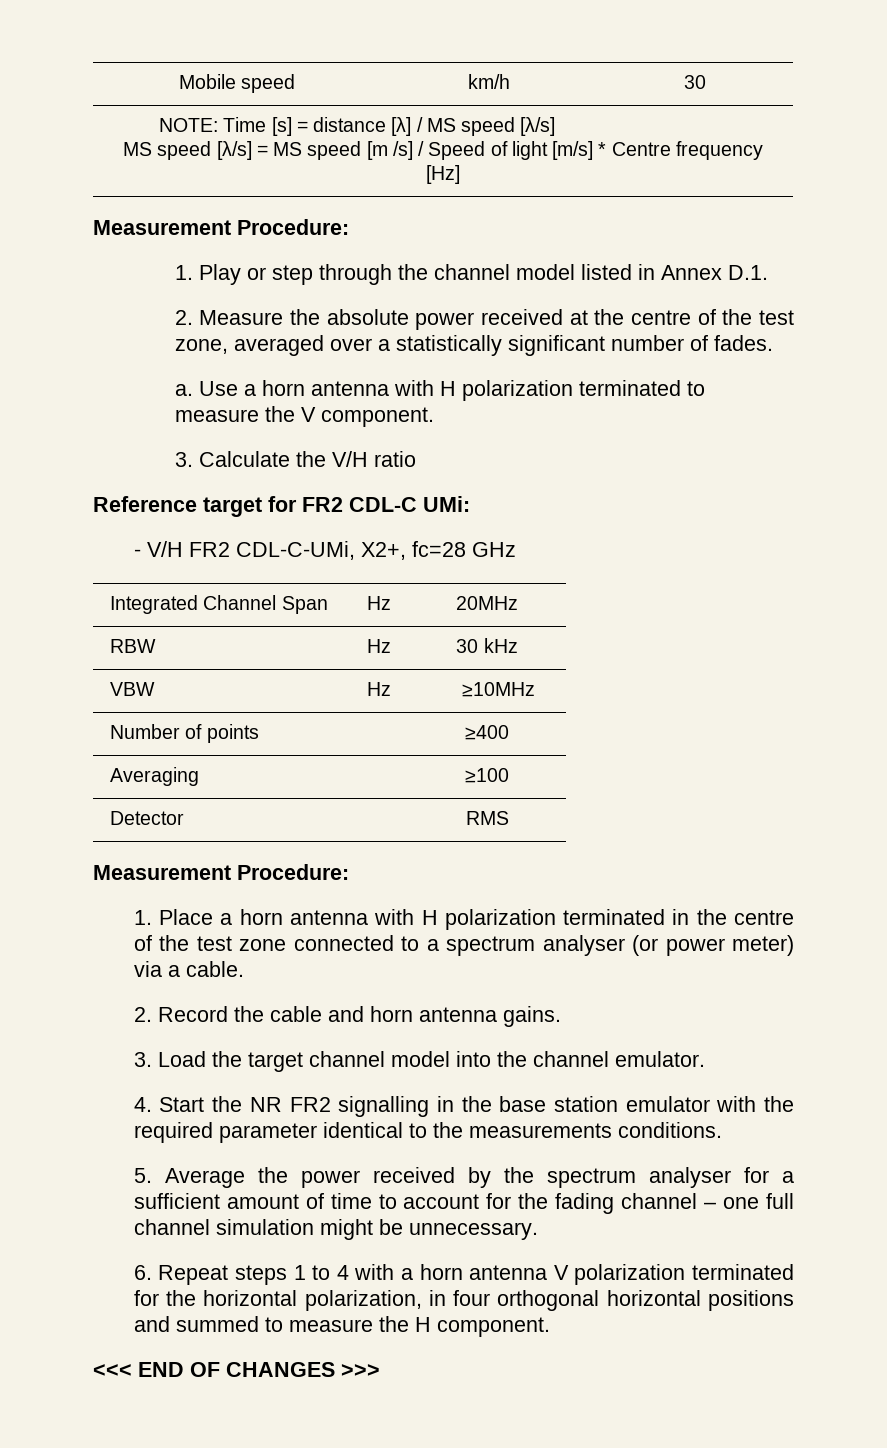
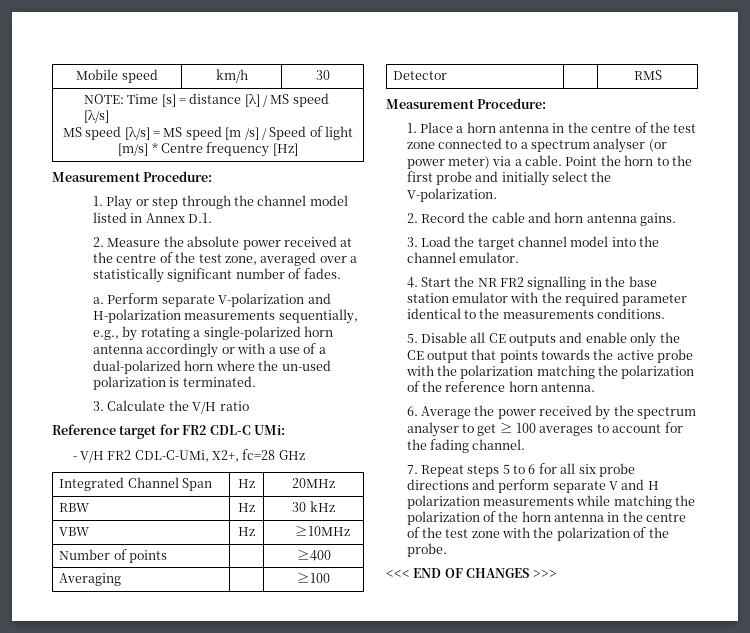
[198,380,705,401] [174,406,434,427] Use a horn antenna with H polarization terminated to measure the V component. -> [107,293,331,307] [93,309,358,324] [93,326,333,341] [93,343,326,358] [93,360,331,374] [93,376,256,390] Perform separate V-polarization and H-polarization measurements sequentially, e.g., by rotating a single-polarized horn antenna accordingly or with a use of a dual-polarized horn where the un-used polarization is terminated.
[374,909,666,930] with H polarization terminated -> (550, 128) none
(244, 969) none -> [565,155,692,166] [406,171,612,186] [406,188,497,202] Point the horn to the first probe and initially select the V-polarization.
(152, 1175) none -> [420,332,680,347] [406,349,694,363] [405,365,695,379] [406,381,596,392] [406,406,418,416] Disable all CE outputs and enable only the CE output that points towards the active probe with the polarization matching the polarization of the reference horn antenna. // 6.
[743,1167,794,1183] [133,1193,372,1209] for a sufficient amount of time -> [461,422,594,436] to get ≥ 100 averages
[621,1193,794,1209] [133,1219,538,1240] [133,1264,794,1285] [133,1290,794,1311] [133,1316,550,1337] channel – one full channel simulation might be unnecessary. // 6. Repeat steps 1 to 4 with a horn antenna V polarization terminated for the horizontal polarization, in four orthogonal horizontal positions and summed to measure the H component. -> [472,439,526,450] [406,463,635,477] [406,479,659,493] [406,495,696,509] [406,511,687,525] [406,527,669,541] [406,543,447,557] channel. // 7. Repeat steps 5 to 6 for all six probe directions and perform separate V and H polarization measurements while matching the polarization of the horn antenna in the centre of the test zone with the polarization of the probe.

